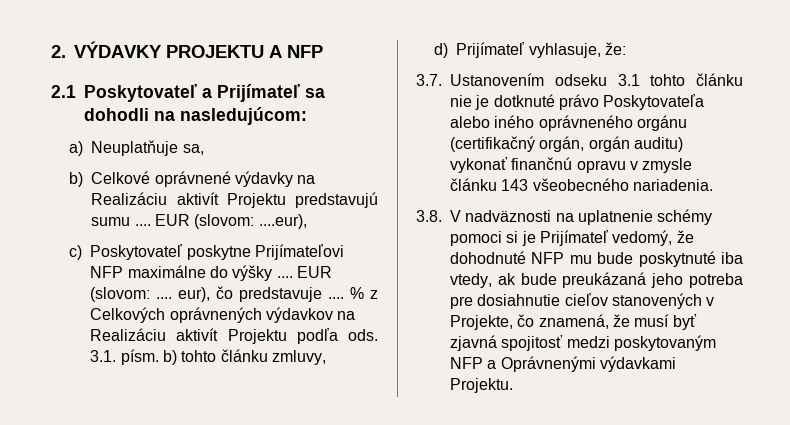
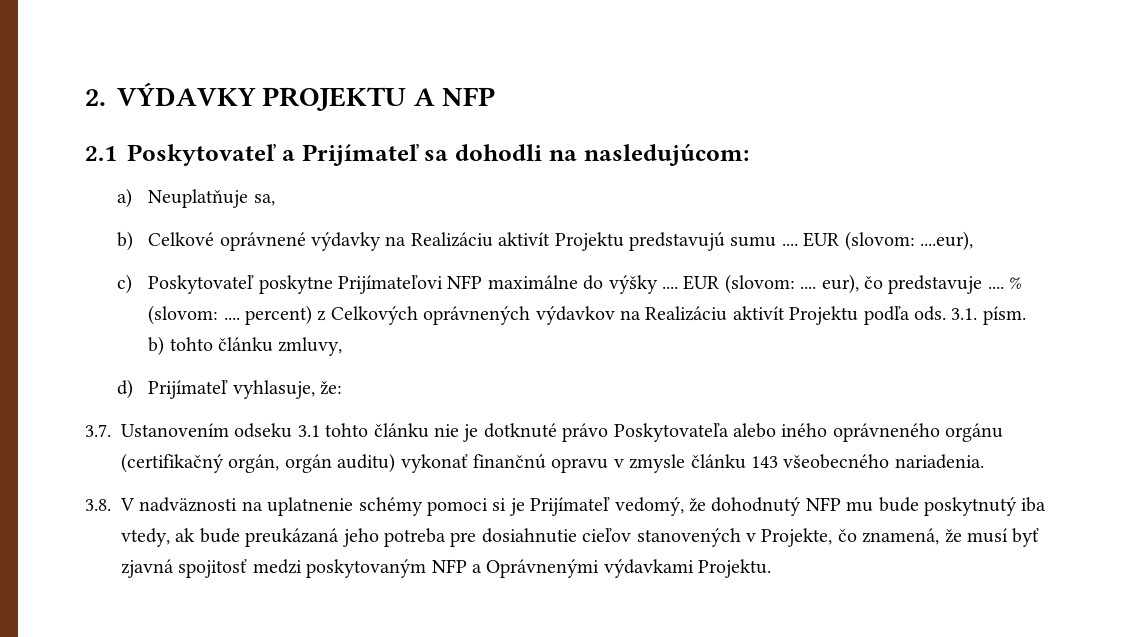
(365, 293) none -> [148,305,313,325] (slovom: .... percent)
[450,251,526,264] dohodnuté -> [711,497,802,516] dohodnutý
[638,251,716,267] poskytnuté -> [923,497,1017,516] poskytnutý

